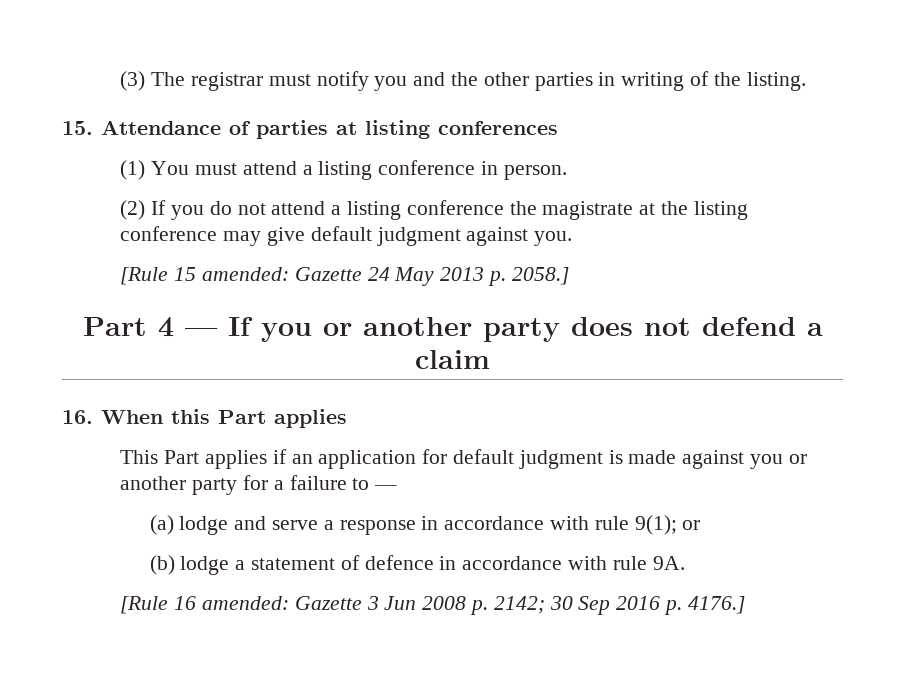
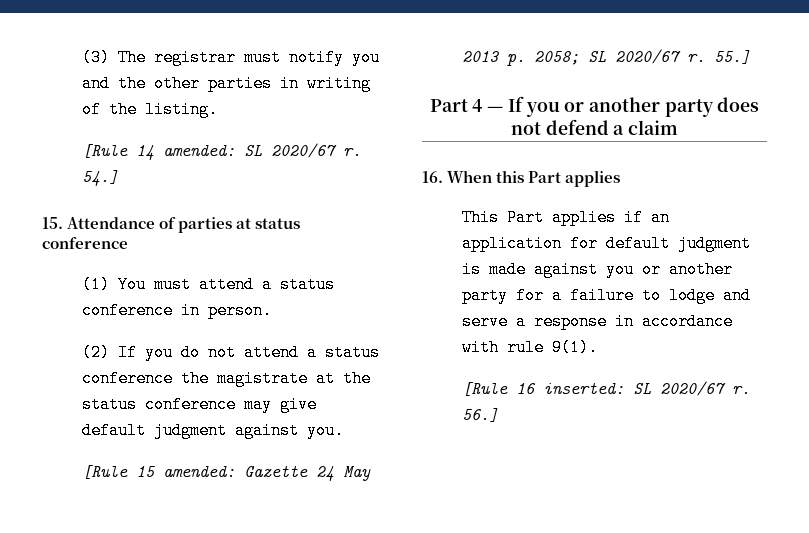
(806, 81) none -> [81,143,361,161] [81,170,118,187] // [Rule 14 amended: SL 2020/67 r. 54.]
[365,120,558,139] listing conferences -> [255,218,301,229] [42,237,128,249] status conference
[318,161,373,180] listing -> [279,276,335,293] status
[347,201,402,220] listing -> [324,344,380,361] status
[693,201,748,220] listing -> [81,396,137,413] status
[511,267,569,285] 2058.] -> [533,49,750,65] 2058; SL 2020/67 r. 55.]
[374,485,398,490] [149,515,174,535] — // (a) -> (661, 295) none
[634,515,701,535] [149,555,685,575] [120,596,745,615] 9(1); or // (b) lodge a statement of defence in accordance with rule 9A. // [Rule 16 amended: Gazette 3 Jun 2008 p. 2142; 30 Sep 2016 p. 4176.] -> [551,339,598,356] [461,381,750,397] [461,408,498,422] 9(1). // [Rule 16 inserted: SL 2020/67 r. 56.]

